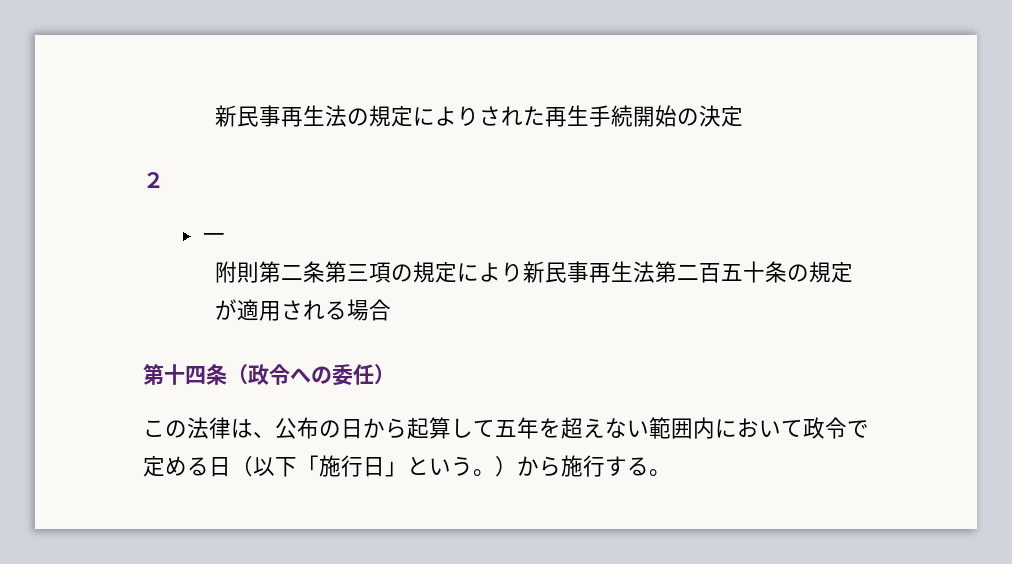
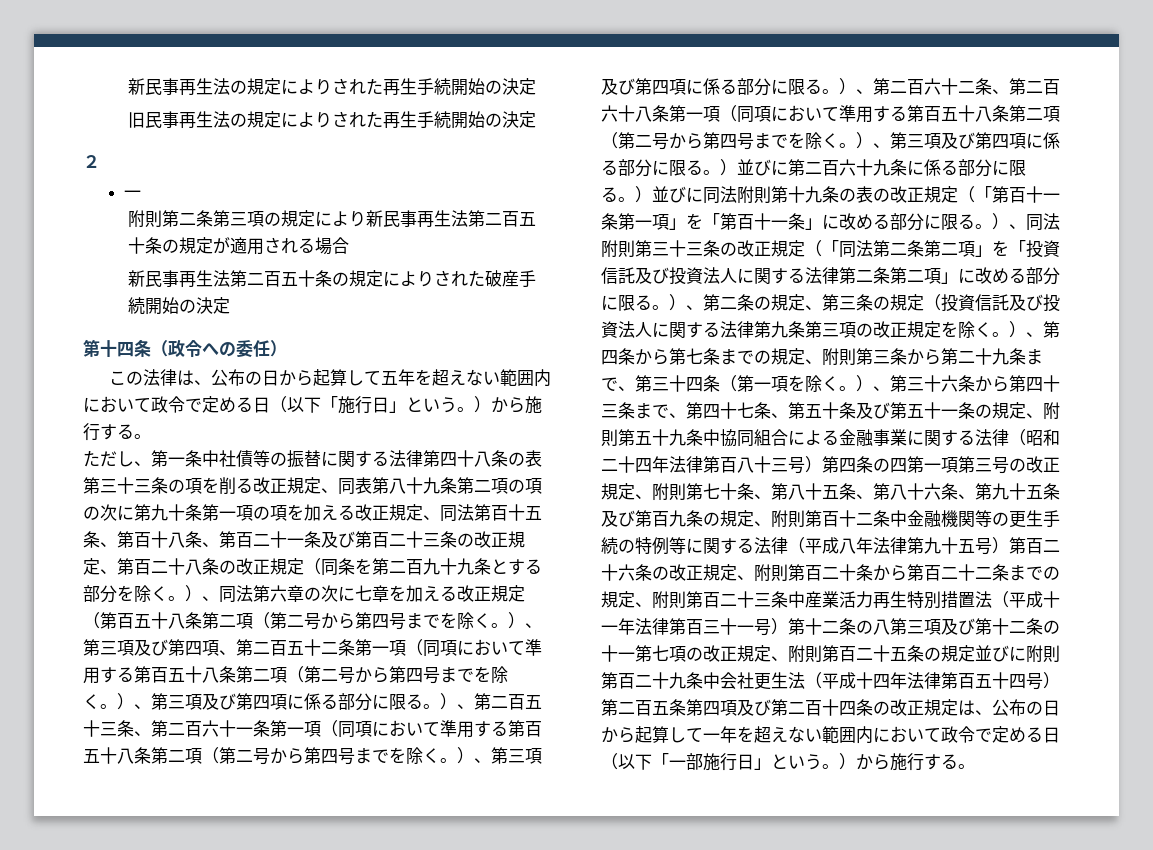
(744, 116) none -> [127,111,536,129] // 旧民事再生法の規定によりされた再生手続開始の決定
(392, 310) none -> [127,270,536,288] [127,297,230,315] // 新民事再生法第二百五十条の規定によりされた破産手続開始の決定
(671, 473) none -> [83,450,542,468] [83,477,542,495] [83,504,542,522] [83,531,525,548] [83,558,542,576] [83,585,525,603] [83,612,542,630] [83,639,542,657] [83,666,508,684] [83,693,542,711] [83,720,542,738] [83,747,542,765] [601,78,1060,96] [601,105,1060,123] [601,132,1060,150] [601,159,1026,177] [601,186,1060,204] [601,213,1060,231] [601,240,1060,258] [601,267,1060,285] [601,294,1060,312] [601,321,1060,338] [601,348,1043,366] [601,375,1060,392] [601,402,1060,420] [601,429,1060,447] [601,456,1060,474] [601,483,1060,501] [601,510,1060,528] [601,537,1060,555] [601,564,1060,582] [601,591,1060,609] [601,618,1060,636] [601,645,1060,663] [601,672,1060,690] [601,699,1060,716] [601,726,1060,744] [601,753,975,771] // ただし、第一条中社債等の振替に関する法律第四十八条の表第三十三条の項を削る改正規定、同表第八十九条第二項の項の次に第九十条第一項の項を加える改正規定、同法第百十五条、第百十八条、第百二十一条及び第百二十三条の改正規定、第百二十八条の改正規定（同条を第二百九十九条とする部分を除く。）、同法第六章の次に七章を加える改正規定（第百五十八条第二項（第二号から第四号までを除く。）、第三項及び第四項、第二百五十二条第一項（同項において準用する第百五十八条第二項（第二号から第四号までを除く。）、第三項及び第四項に係る部分に限る。）、第二百五十三条、第二百六十一条第一項（同項において準用する第百五十八条第二項（第二号から第四号までを除く。）、第三項及び第四項に係る部分に限る。）、第二百六十二条、第二百六十八条第一項（同項において準用する第百五十八条第二項（第二号から第四号までを除く。）、第三項及び第四項に係る部分に限る。）並びに第二百六十九条に係る部分に限る。）並びに同法附則第十九条の表の改正規定（「第百十一条第一項」を「第百十一条」に改める部分に限る。）、同法附則第三十三条の改正規定（「同法第二条第二項」を「投資信託及び投資法人に関する法律第二条第二項」に改める部分に限る。）、第二条の規定、第三条の規定（投資信託及び投資法人に関する法律第九条第三項の改正規定を除く。）、第四条から第七条までの規定、附則第三条から第二十九条まで、第三十四条（第一項を除く。）、第三十六条から第四十三条まで、第四十七条、第五十条及び第五十一条の規定、附則第五十九条中協同組合による金融事業に関する法律（昭和二十四年法律第百八十三号）第四条の四第一項第三号の改正規定、附則第七十条、第八十五条、第八十六条、第九十五条及び第百九条の規定、附則第百十二条中金融機関等の更生手続の特例等に関する法律（平成八年法律第九十五号）第百二十六条の改正規定、附則第百二十条から第百二十二条までの規定、附則第百二十三条中産業活力再生特別措置法（平成十一年法律第百三十一号）第十二条の八第三項及び第十二条の十一第七項の改正規定、附則第百二十五条の規定並びに附則第百二十九条中会社更生法（平成十四年法律第百五十四号）第二百五条第四項及び第二百十四条の改正規定は、公布の日から起算して一年を超えない範囲内において政令で定める日（以下「一部施行日」という。）から施行する。

